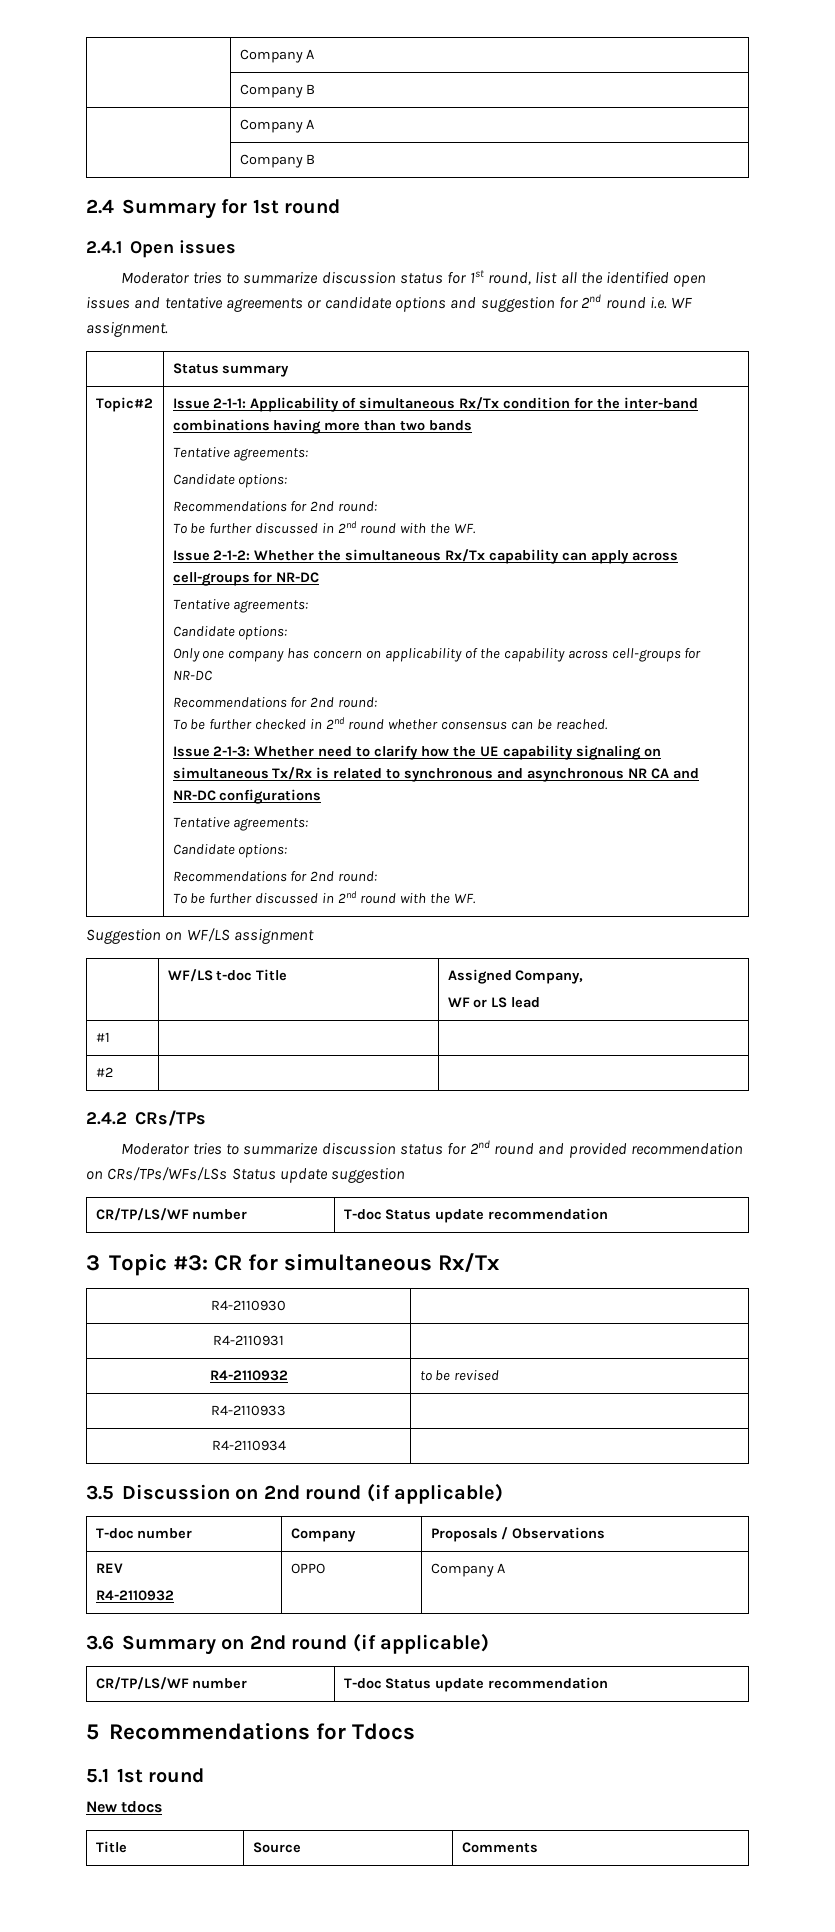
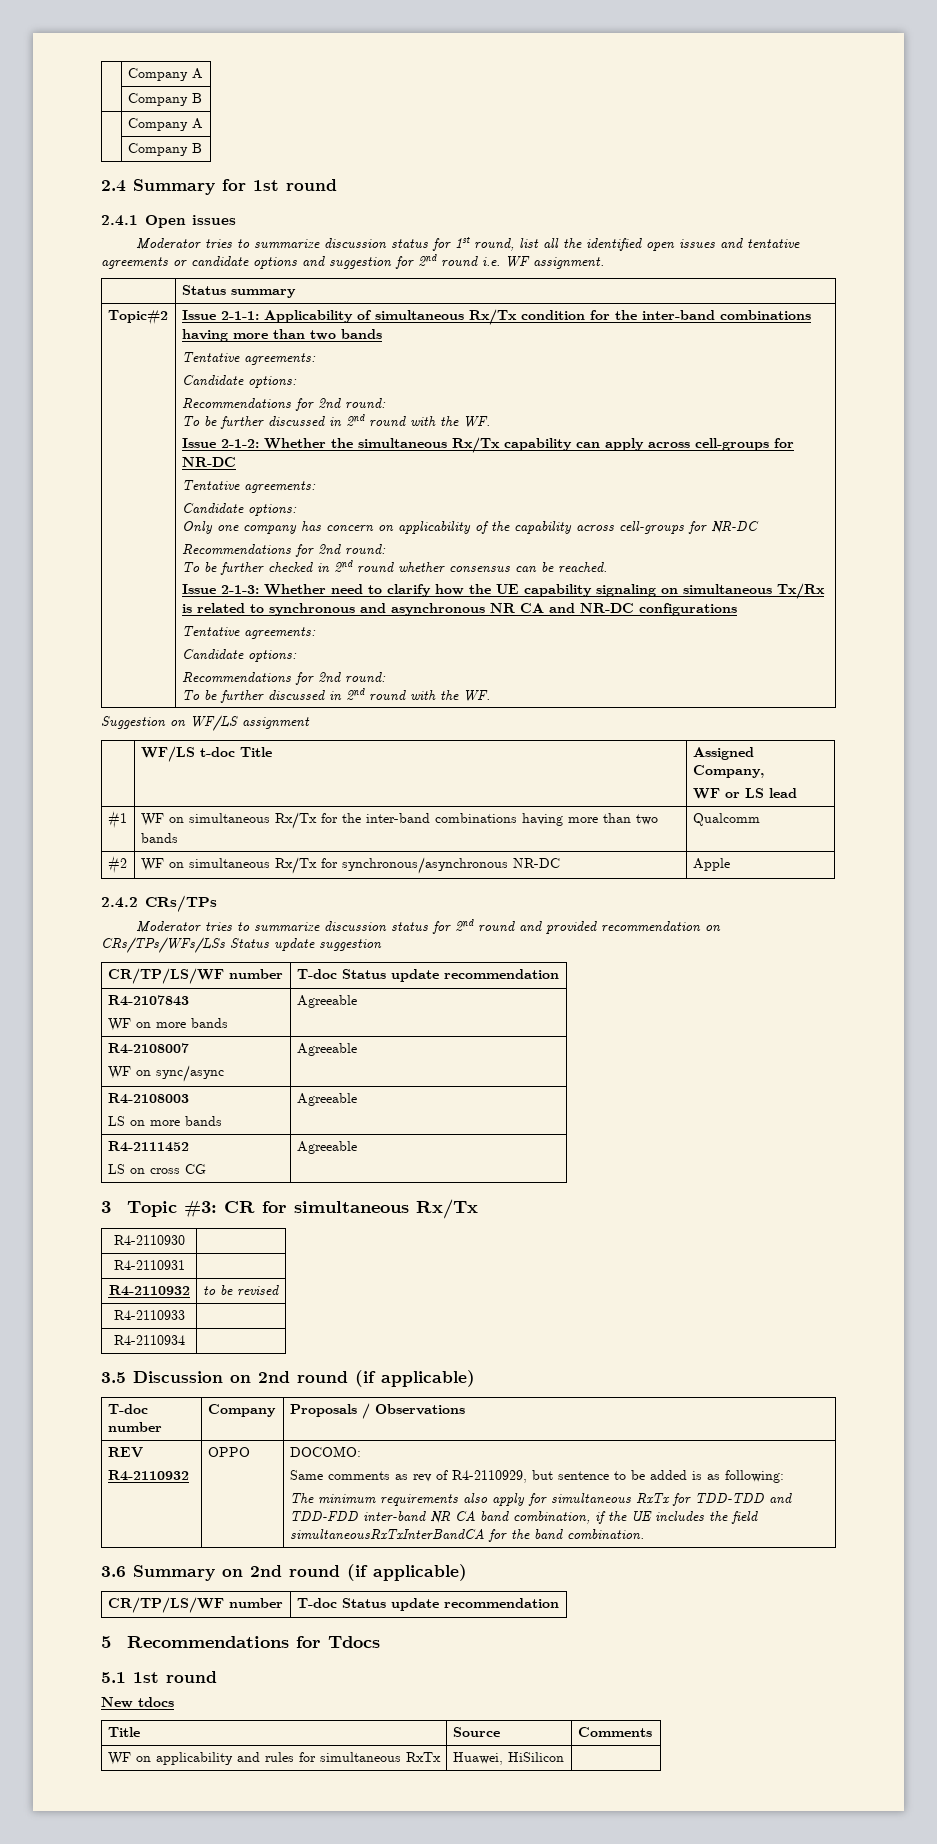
[95,1067,113,1077] | // #2 | | -> [140,812,658,829] [140,833,178,843] [692,813,760,826] [107,856,127,874] [140,857,560,874] [692,858,730,871] WF on simultaneous Rx/Tx for the inter-band combinations having more than two bands | Qualcomm // #2 | WF on simultaneous Rx/Tx for synchronous/asynchronous NR-DC | Apple
(609, 1214) none -> [107,995,189,1006] [107,1018,228,1031] [296,995,357,1008] [107,1043,189,1054] [107,1065,224,1082] [296,1043,357,1056] [107,1093,189,1104] [107,1116,222,1126] [296,1093,357,1106] [107,1141,189,1152] [107,1164,206,1174] [296,1141,357,1154] // R4-2107843 // WF on more bands | Agreeable // R4-2108007 // WF on sync/async | Agreeable // R4-2108003 // LS on more bands | Agreeable // R4-2111452 // LS on cross CG | Agreeable
[430,1563,506,1577] Company A -> [289,1446,361,1457] [289,1470,784,1483] [289,1493,792,1506] [289,1511,758,1524] [289,1529,644,1542] DOCOMO: // Same comments as rev of R4-2110929, but sentence to be added is as following: // The minimum requirements also apply for simultaneous RxTx for TDD-TDD and TDD-FDD inter-band NR CA band combination, if the UE includes the field simultaneousRxTxInterBandCA for the band combination.
(538, 1847) none -> [107,1752,441,1765] [452,1752,564,1765] // WF on applicability and rules for simultaneous RxTx | Huawei, HiSilicon |

